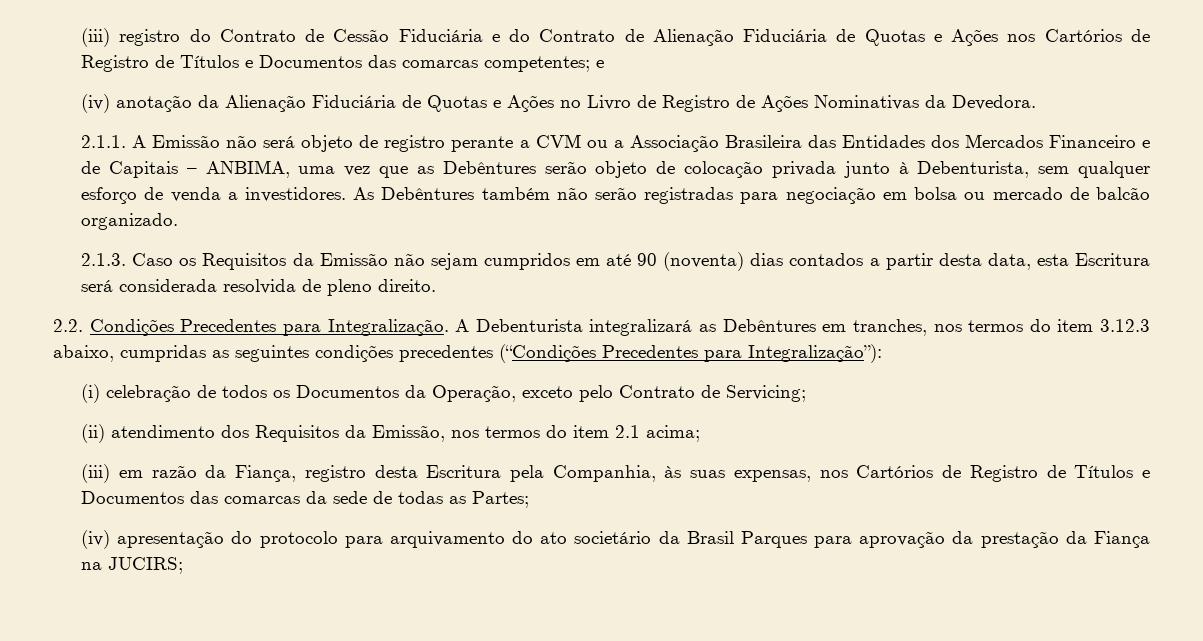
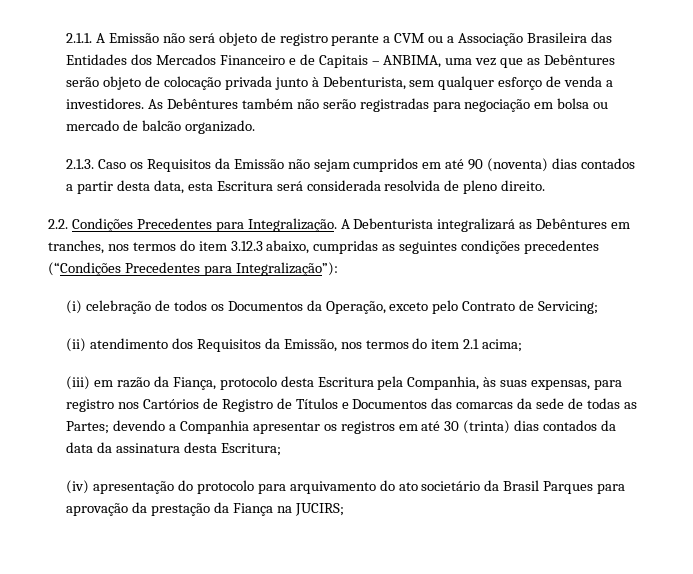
[81,28,1150,47] [81,55,605,72] [81,94,1037,113] (iii) registro do Contrato de Cessão Fiduciária e do Contrato de Alienação Fiduciária de Quotas e Ações nos Cartórios de Registro de Títulos e Documentos das comarcas competentes; e // (iv) anotação da Alienação Fiduciária de Quotas e Ações no Livro de Registro de Ações Nominativas da Devedora. // -> (66, 38) none
[304,465,366,482] registro -> [219,376,277,390] protocolo
(811, 476) none -> [593,380,622,390] [66,399,115,412] para registro
(530, 499) none -> [113,420,616,434] [66,442,281,456] devendo a Companhia apresentar os registros em até 30 (trinta) dias contados da data da assinatura desta Escritura;

